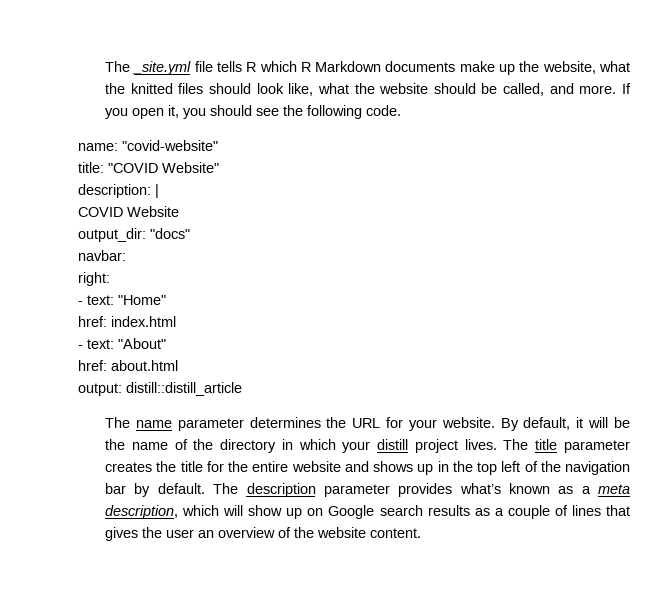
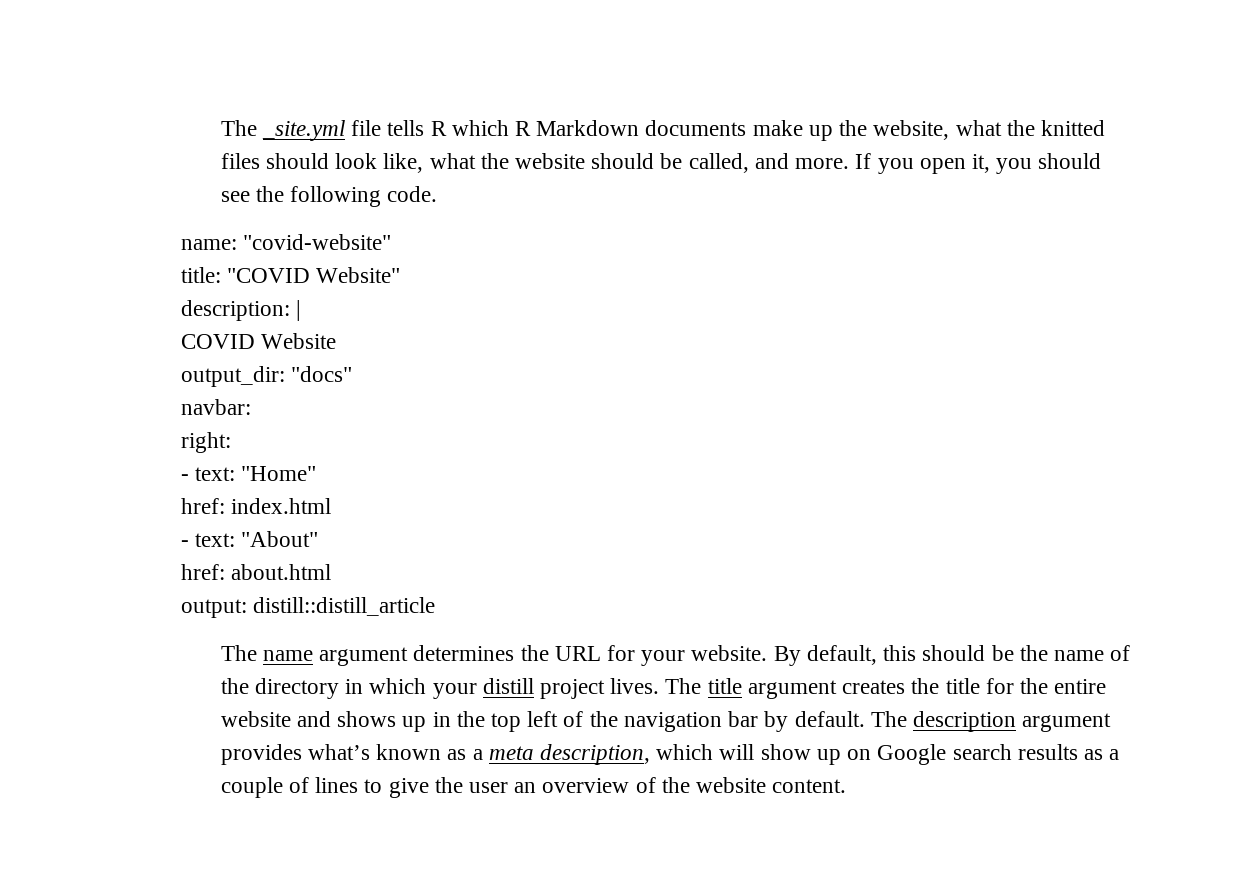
[177,418,244,431] parameter -> [319,647,409,666] argument
[576,417,609,428] it will -> [883,645,986,661] this should
[563,440,630,453] parameter -> [747,680,837,699] argument
[323,484,390,497] parameter -> [1022,713,1112,732] argument
[606,505,630,516] [105,527,139,541] that gives -> [364,778,429,798] to give

